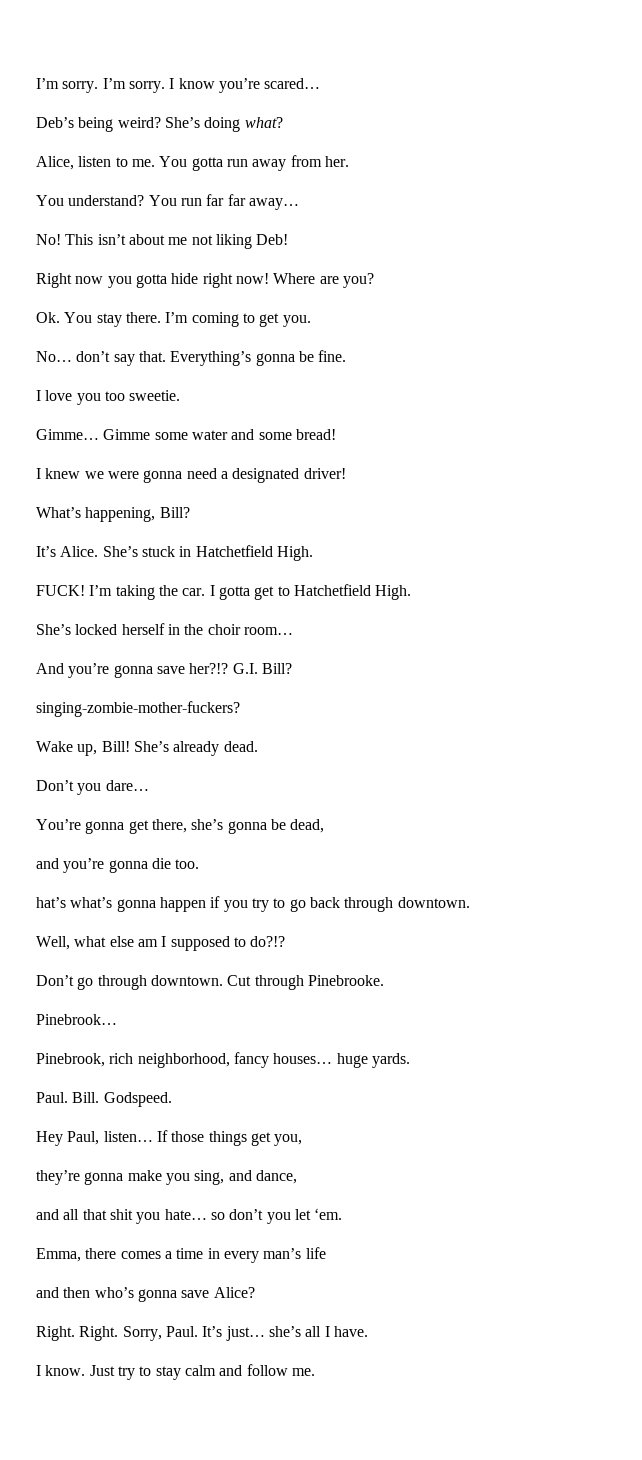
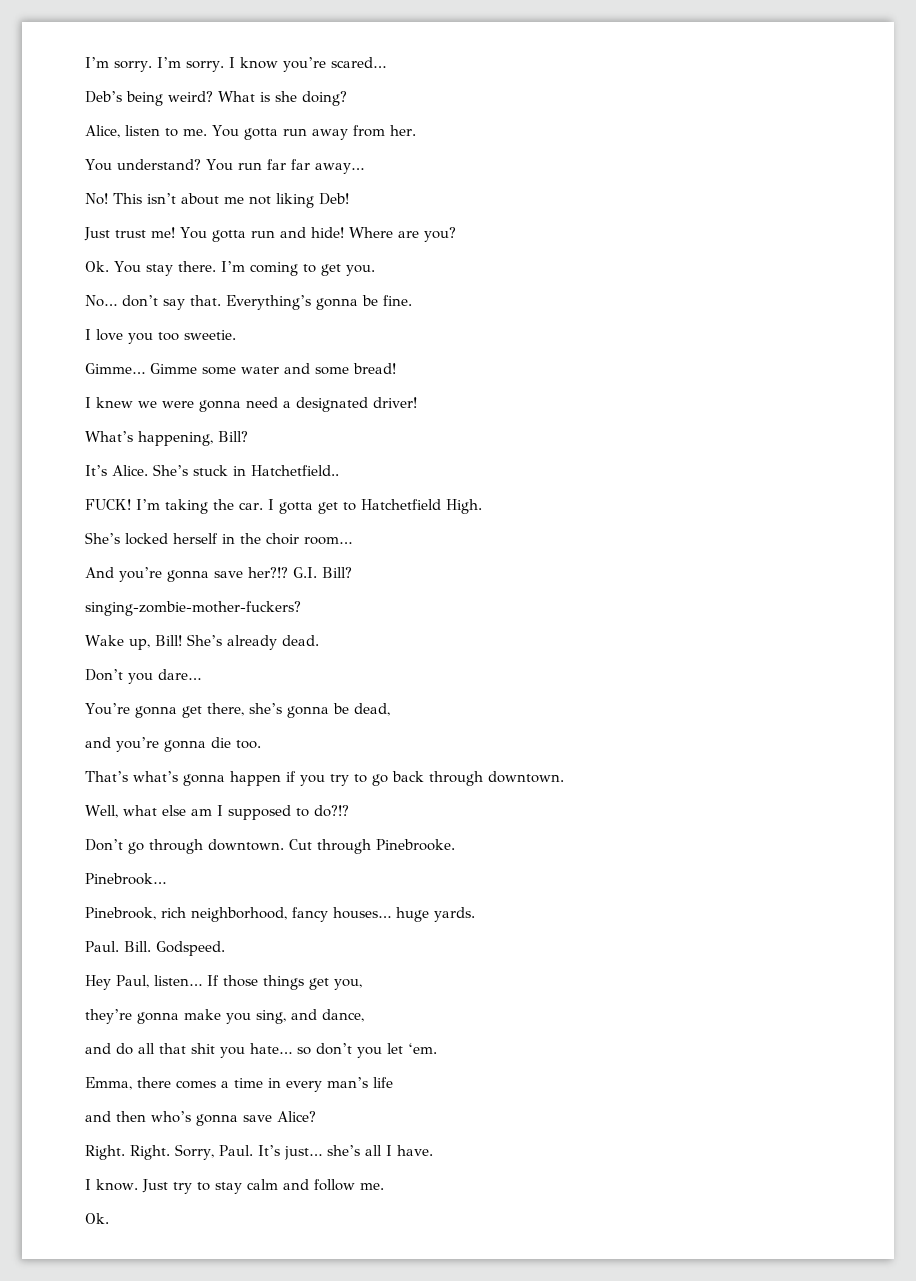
[164,117,283,132] She’s doing what? -> [218,91,347,106] What is she doing?
[36,273,269,288] Right now you gotta hide right now! -> [84,227,344,242] Just trust me! You gotta run and hide!
[195,545,313,561] Hatchetfield High. -> [251,465,339,476] Hatchetfield..
[36,897,66,908] hat’s -> [85,771,128,782] That’s
(59, 1214) none -> [116,1043,133,1055] do
(315, 1372) none -> [85,1213,109,1224] // Ok.

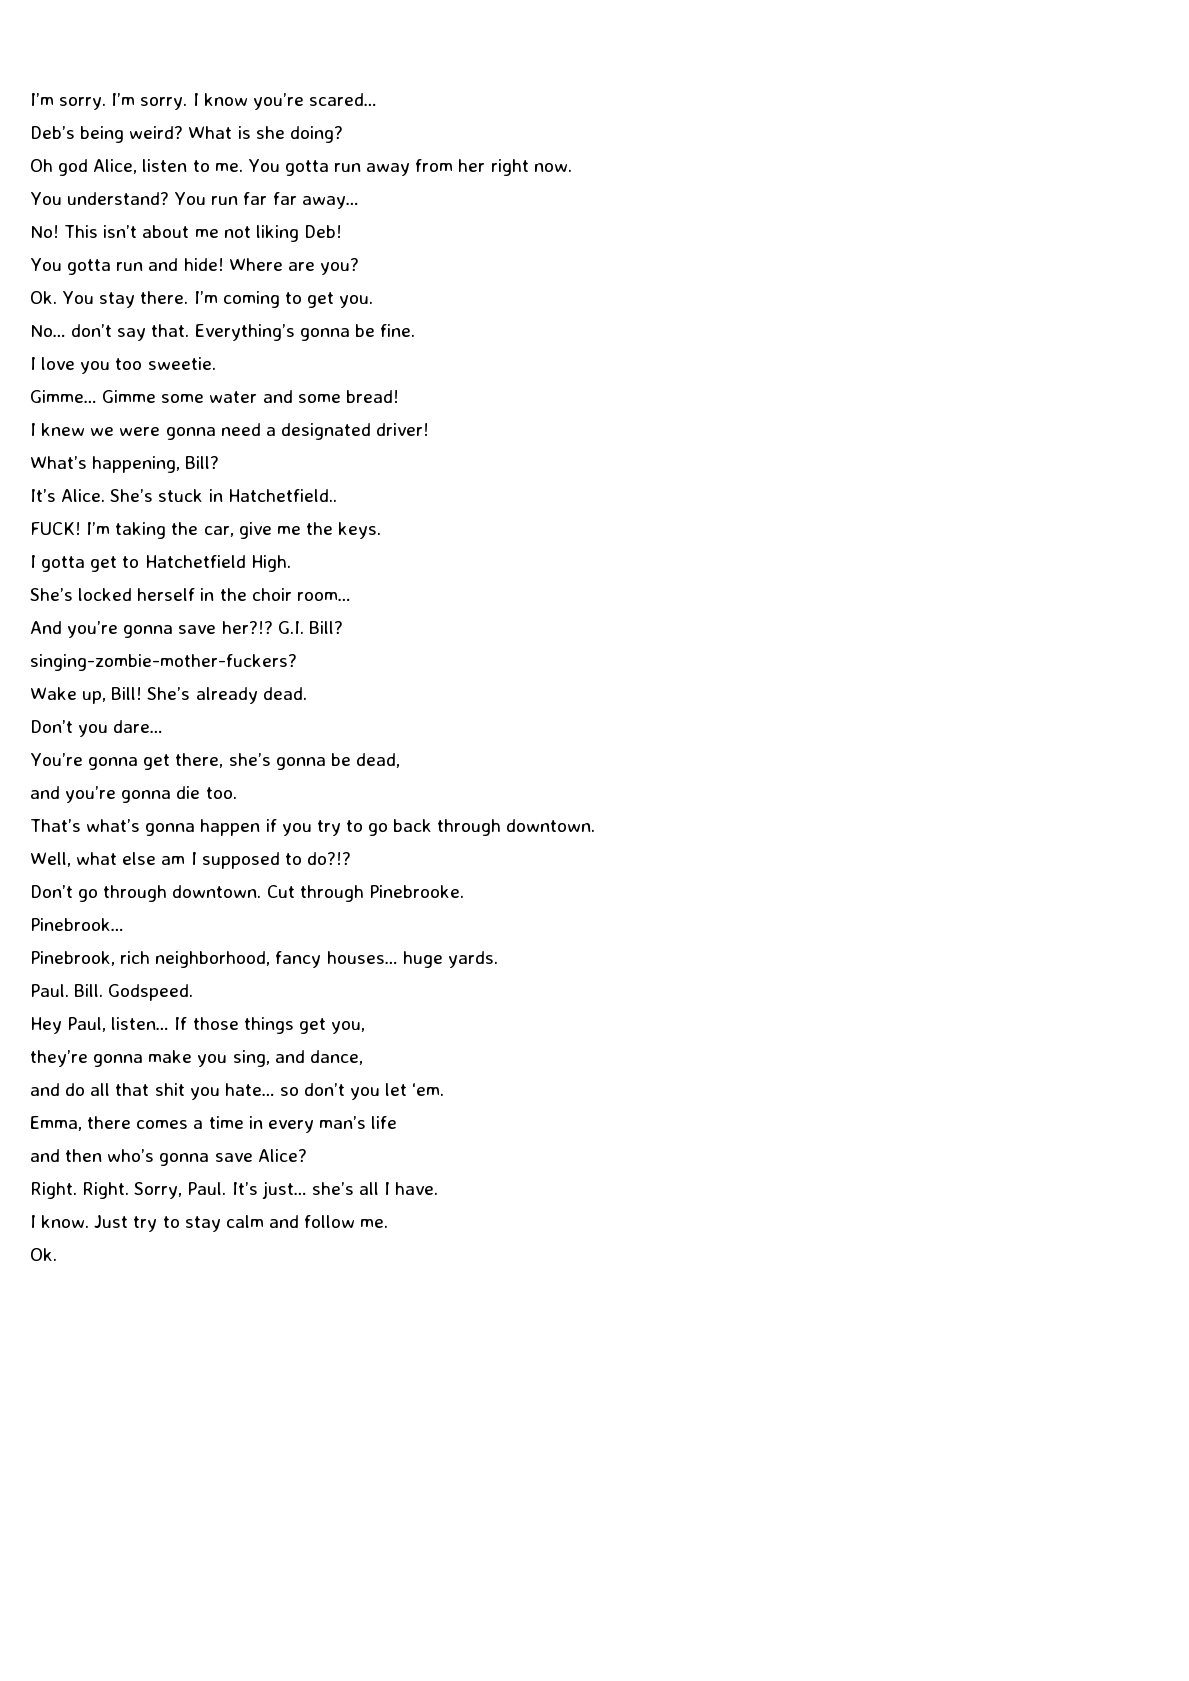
(347, 98) none -> [30,159,89,176] Oh god
[389,125,416,136] her. -> [458,159,572,176] her right now.
[84,227,175,241] Just trust me! -> (342, 231) none
[239,502,263,510] car. -> [203,522,382,539] car, give me the keys. //

